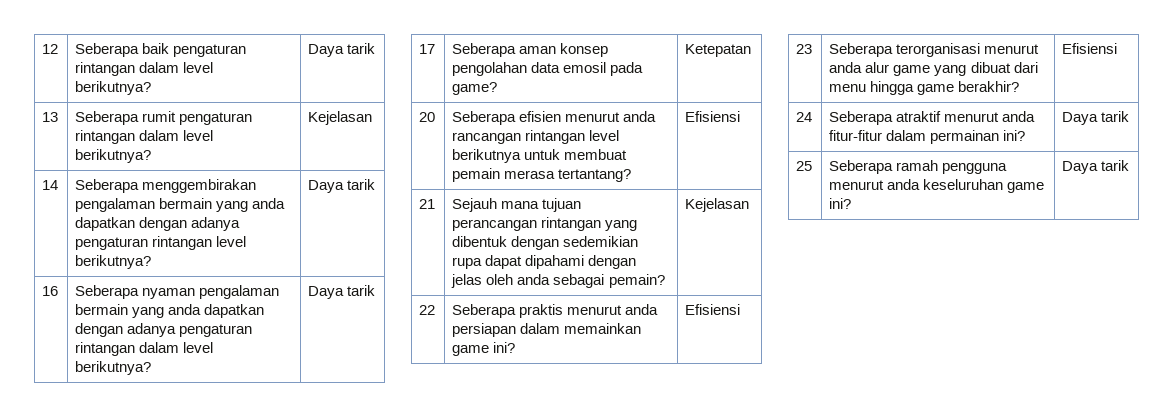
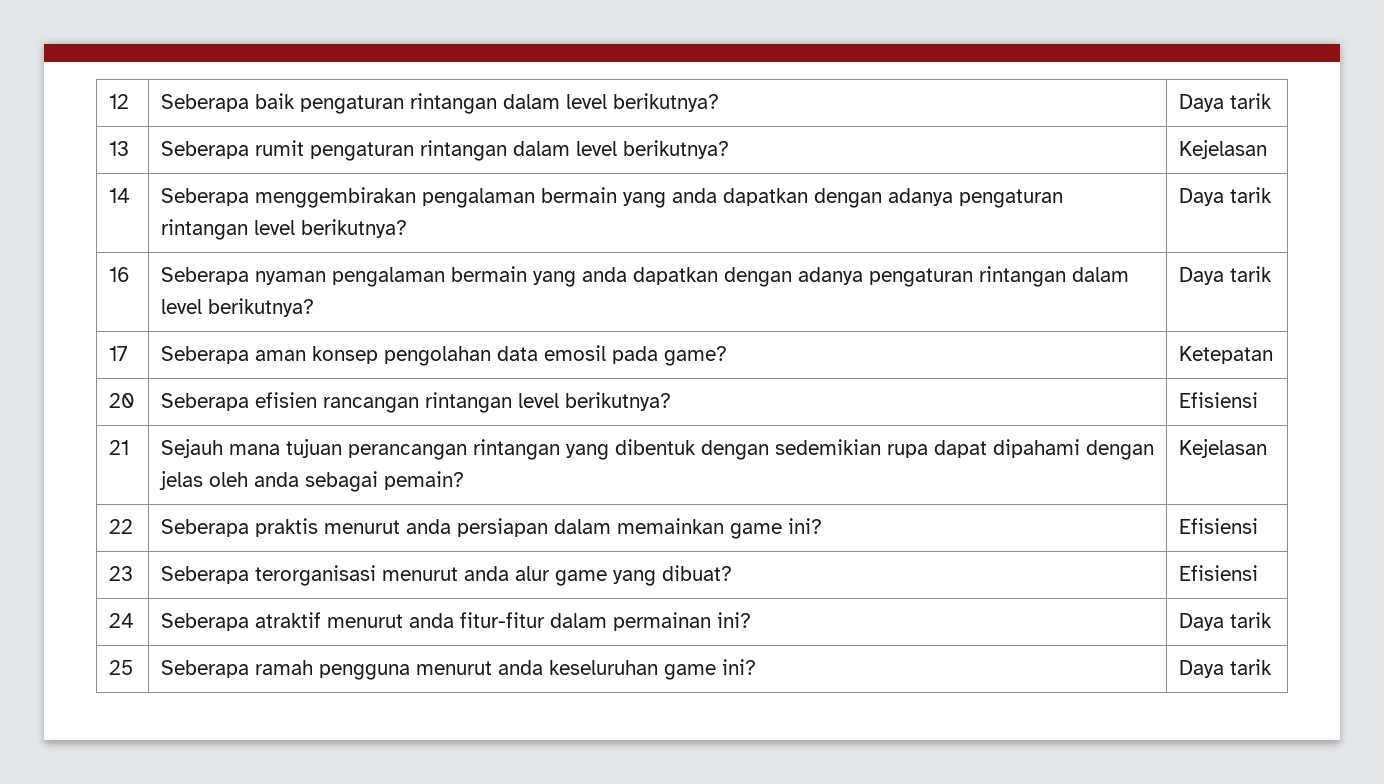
[565,111,657,122] menurut anda -> (317, 400) none
[452,149,628,163] [452,168,632,182] berikutnya untuk membuat pemain merasa tertantang? -> [564,392,671,411] berikutnya?
[970,62,1038,73] [829,81,1020,95] dibuat dari menu hingga game berakhir? -> [661,565,732,581] dibuat?

